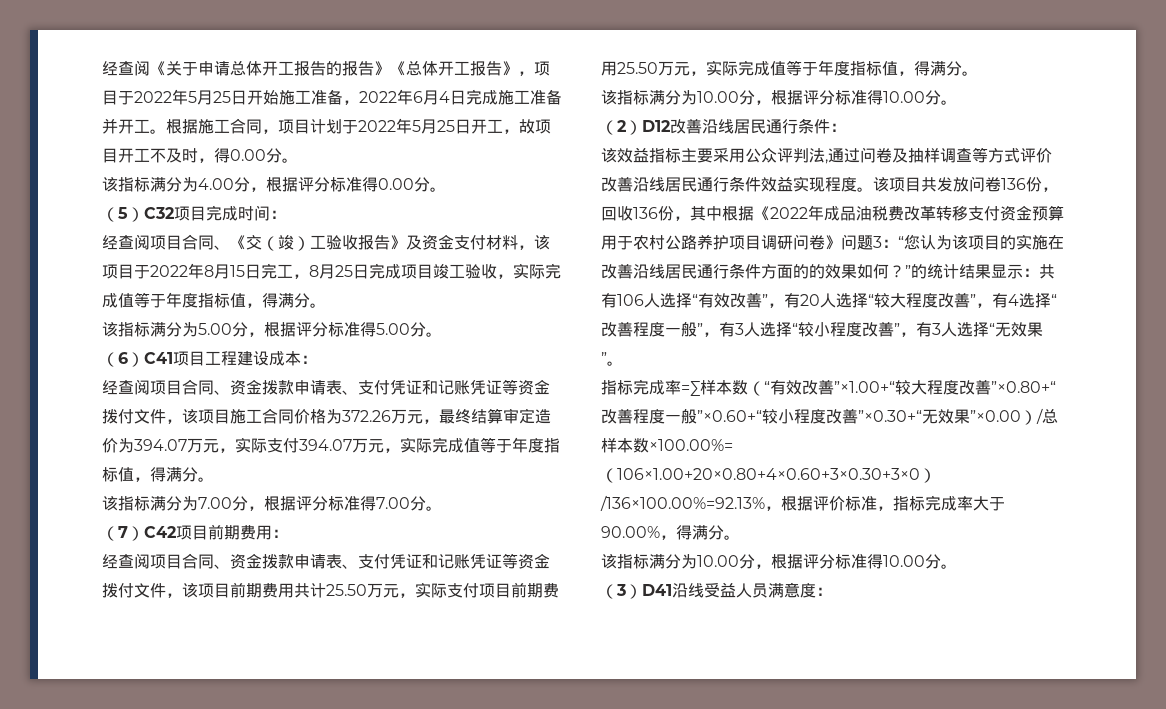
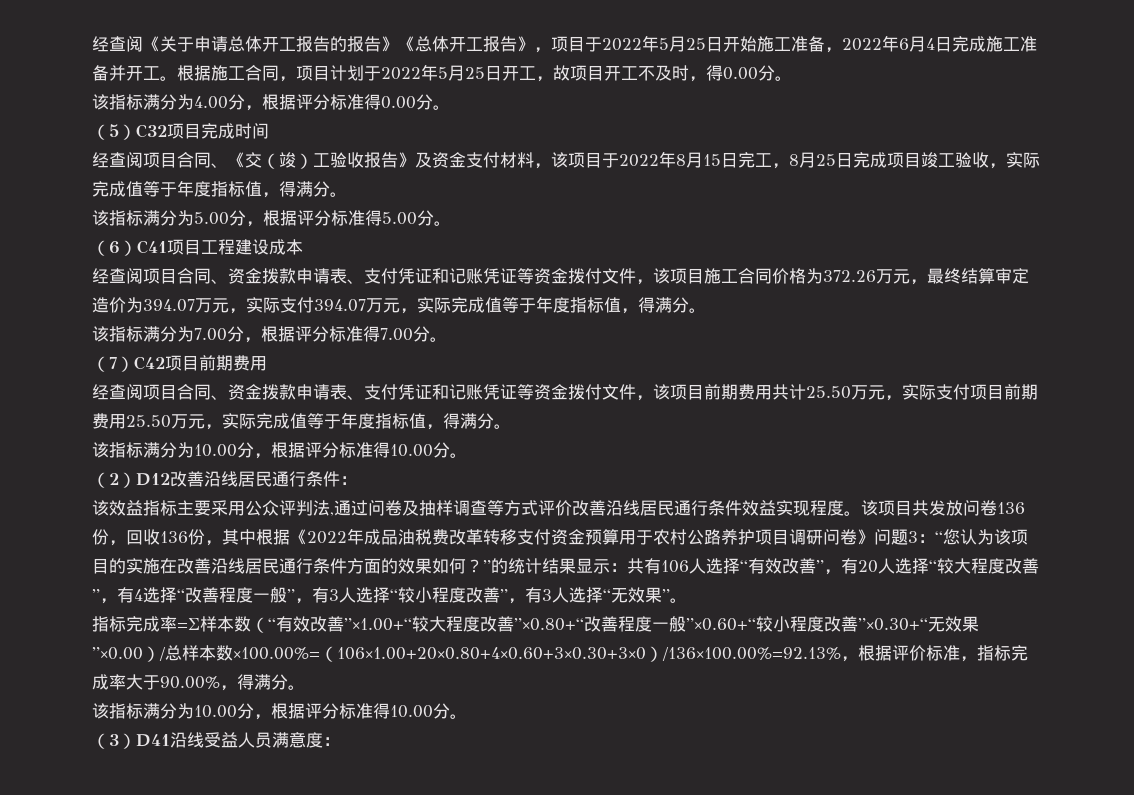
[270,210,286,219] ： -> (269, 131) none
[301,355,317,364] ： -> (303, 247) none
[272,529,288,538] ： -> (267, 363) none
[809,264,825,279] 的 -> (398, 566) none

